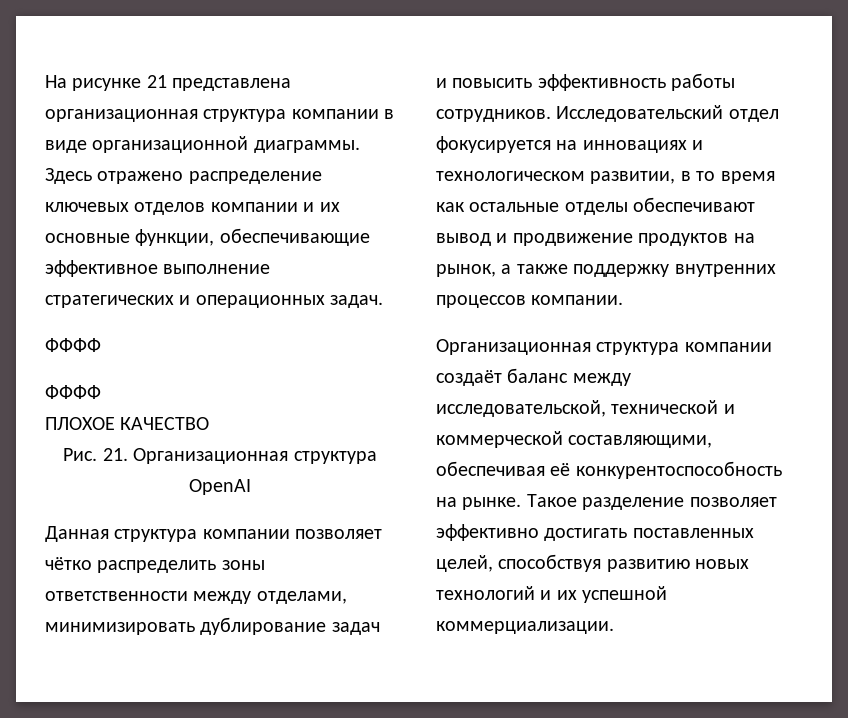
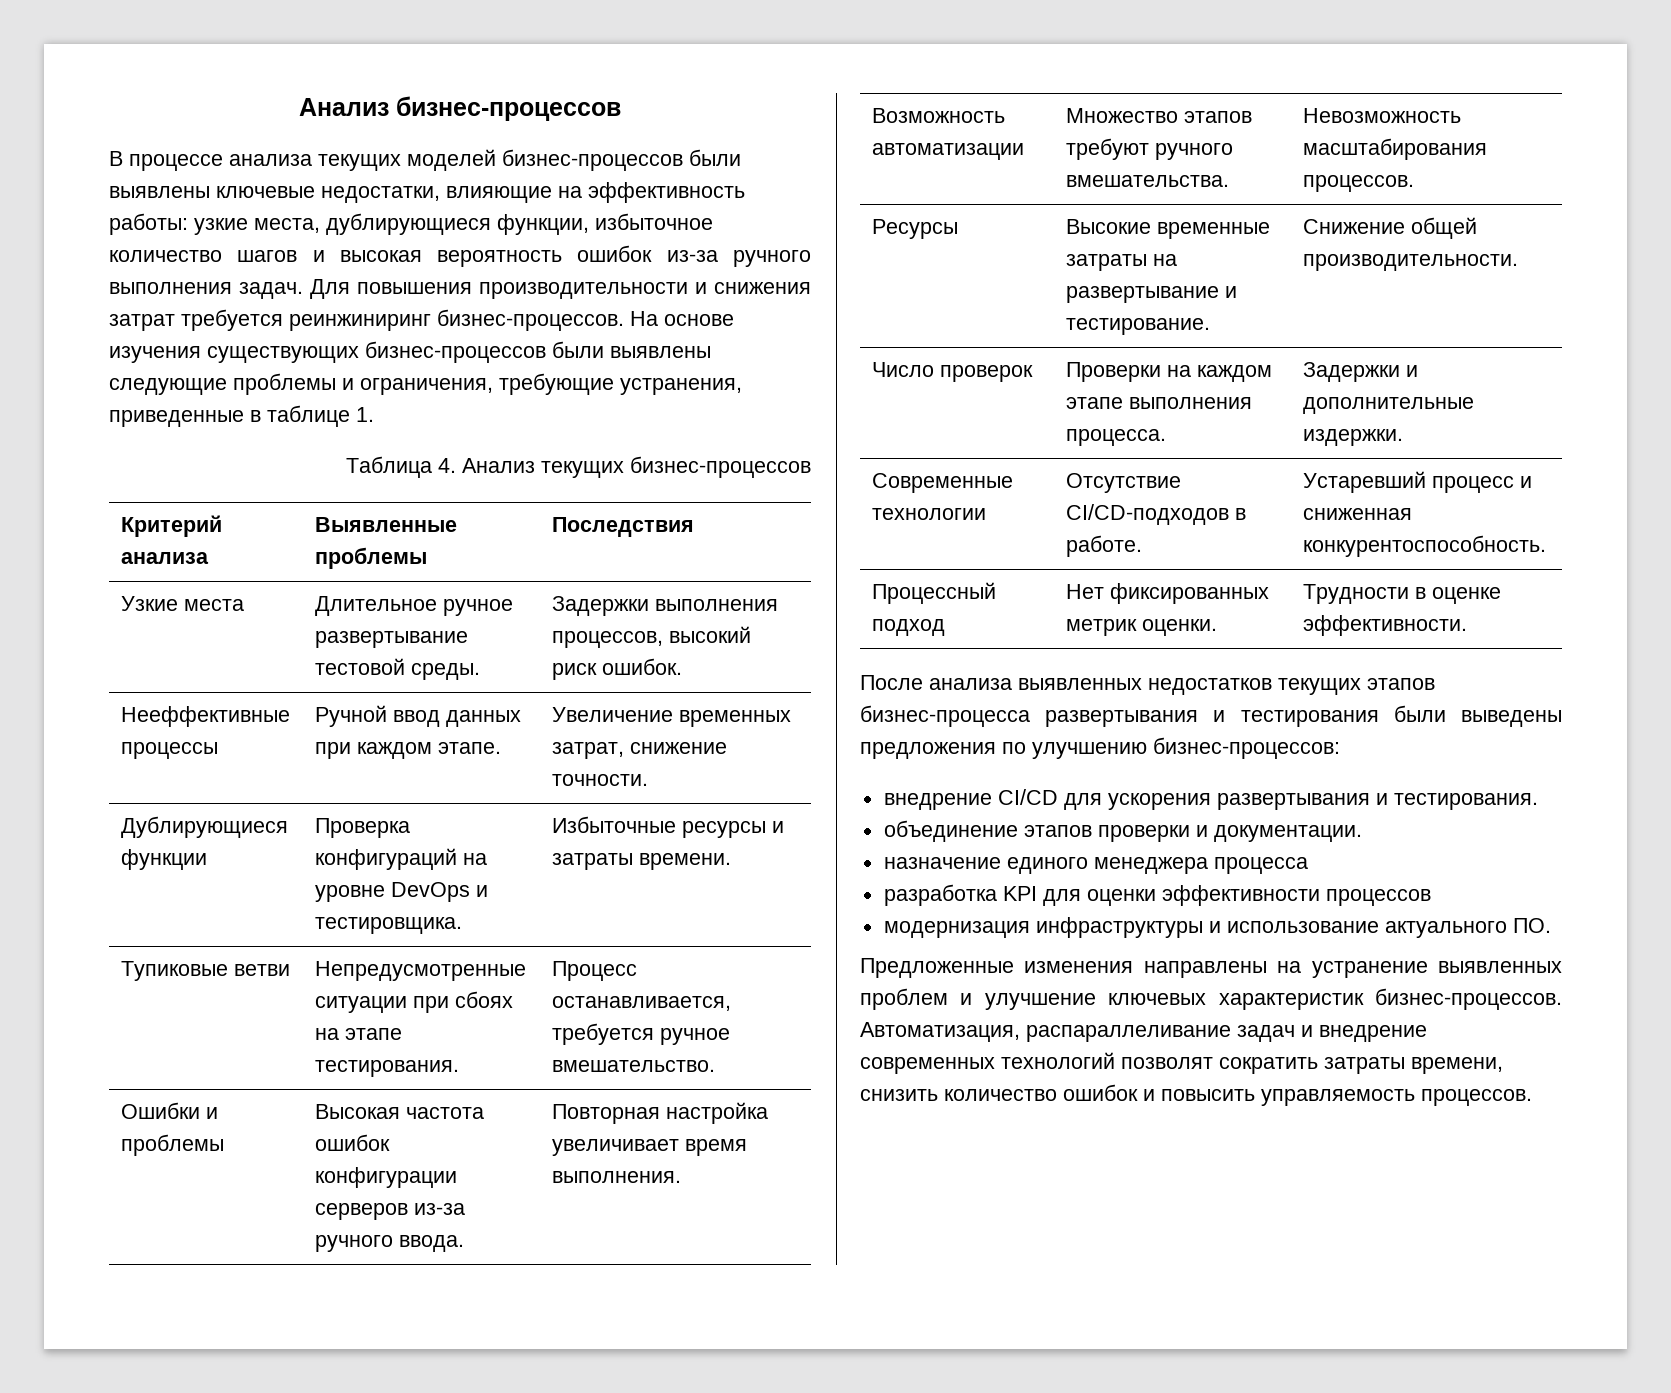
[45,75,292,91] [45,109,395,122] [45,136,360,153] [45,168,322,184] [45,202,340,215] [45,228,370,246] [45,260,271,277] [45,295,384,308] [45,338,101,352] [45,385,101,399] [45,417,210,430] [63,448,377,464] [189,479,251,495] [45,526,383,542] [45,557,265,573] [45,591,347,604] [45,617,380,635] [436,73,736,91] [436,105,779,122] [436,136,704,153] [436,171,775,184] [436,197,756,215] [436,233,755,246] [436,264,776,277] [436,295,624,308] [436,339,772,355] [436,368,631,386] [436,400,735,417] [436,431,713,448] [436,461,782,479] [436,494,777,510] [436,524,754,541] [436,554,750,572] [436,586,668,603] [436,621,614,634] На рисунке 21 представлена организационная структура компании в виде организационной диаграммы. Здесь отражено распределение ключевых отделов компании и их основные функции, обеспечивающие эффективное выполнение стратегических и операционных задач. // ФФФФ // ФФФФ // ПЛОХОЕ КАЧЕСТВО // Рис. 21. Организационная структура OpenAI // Данная структура компании позволяет чётко распределить зоны ответственности между отделами, минимизировать дублирование задач и повысить эффективность работы сотрудников. Исследовательский отдел фокусируется на инновациях и технологическом развитии, в то время как остальные отделы обеспечивают вывод и продвижение продуктов на рынок, а также поддержку внутренних процессов компании. // Организационная структура компании создаёт баланс между исследовательской, технической и коммерческой составляющими, обеспечивая её конкурентоспособность на рынке. Такое разделение позволяет эффективно достигать поставленных целей, способствуя развитию новых технологий и их успешной коммерциализации. -> [299,96,621,121] [109,149,741,171] [109,182,745,203] [109,213,713,235] [109,245,811,267] [109,279,811,299] [109,309,734,331] [109,341,711,363] [109,373,742,395] [109,405,374,427] [346,456,811,478] [120,515,222,537] [120,552,209,564] [314,517,457,532] [314,547,427,569] [551,517,694,537] [120,596,244,611] [314,596,513,616] [314,631,468,648] [314,658,480,680] [551,596,778,616] [551,626,751,648] [551,658,682,680] [120,706,290,727] [120,742,218,759] [314,705,521,727] [314,742,501,759] [551,707,791,727] [551,742,727,759] [551,774,648,786] [120,816,288,838] [120,849,207,870] [314,818,410,838] [314,848,487,870] [314,882,488,902] [314,917,462,934] [551,816,784,838] [551,853,731,870] [120,961,290,981] [314,961,526,981] [314,991,513,1013] [314,1028,402,1040] [314,1060,459,1077] [551,961,637,981] [551,996,731,1011] [551,1023,730,1045] [551,1060,715,1072] [120,1102,218,1119] [120,1134,224,1156] [314,1104,484,1119] [314,1134,390,1151] [314,1167,457,1188] [314,1203,465,1220] [314,1235,464,1252] [551,1102,768,1124] [551,1139,747,1156] [551,1171,681,1183] [871,108,1005,123] [871,143,1024,160] [1065,108,1252,123] [1065,138,1233,160] [1065,175,1229,187] [1302,108,1461,123] [1302,138,1487,160] [1302,175,1414,192] [871,219,958,239] [1065,219,1270,239] [1065,254,1177,271] [1065,286,1237,303] [1065,318,1210,335] [1302,217,1477,239] [1302,254,1518,271] [871,362,1033,382] [1065,362,1272,382] [1065,397,1252,409] [1065,429,1166,446] [1302,362,1418,382] [1302,397,1474,414] [1302,429,1403,446] [871,473,1013,493] [871,508,986,520] [1065,473,1181,493] [1065,504,1246,525] [1065,535,1142,557] [1302,471,1532,493] [1302,508,1412,520] [1302,535,1546,557] [871,582,996,604] [871,619,945,636] [1065,583,1269,604] [1065,619,1217,636] [1302,584,1501,604] [1302,615,1467,636] [860,675,1435,695] [860,705,1562,727] [860,737,1340,759] [883,789,1538,810] [883,820,1362,842] [883,857,1308,874] [883,884,1431,906] [883,917,1551,938] [860,958,1562,978] [860,988,1562,1010] [860,1022,1427,1042] [860,1052,1503,1074] [860,1084,1532,1106] Анализ бизнес-процессов // В процессе анализа текущих моделей бизнес-процессов были выявлены ключевые недостатки, влияющие на эффективность работы: узкие места, дублирующиеся функции, избыточное количество шагов и высокая вероятность ошибок из-за ручного выполнения задач. Для повышения производительности и снижения затрат требуется реинжиниринг бизнес-процессов. На основе изучения существующих бизнес-процессов были выявлены следующие проблемы и ограничения, требующие устранения, приведенные в таблице 1. // Таблица 4. Анализ текущих бизнес-процессов // Критерий анализа | Выявленные проблемы | Последствия // Узкие места | Длительное ручное развертывание тестовой среды. | Задержки выполнения процессов, высокий риск ошибок. // Нееффективные процессы | Ручной ввод данных при каждом этапе. | Увеличение временных затрат, снижение точности. // Дублирующиеся функции | Проверка конфигураций на уровне DevOps и тестировщика. | Избыточные ресурсы и затраты времени. // Тупиковые ветви | Непредусмотренные ситуации при сбоях на этапе тестирования. | Процесс останавливается, требуется ручное вмешательство. // Ошибки и проблемы | Высокая частота ошибок конфигурации серверов из-за ручного ввода. | Повторная настройка увеличивает время выполнения. // Возможность автоматизации | Множество этапов требуют ручного вмешательства. | Невозможность масштабирования процессов. // Ресурсы | Высокие временные затраты на развертывание и тестирование. | Снижение общей производительности. // Число проверок | Проверки на каждом этапе выполнения процесса. | Задержки и дополнительные издержки. // Современные технологии | Отсутствие CI/CD-подходов в работе. | Устаревший процесс и сниженная конкурентоспособность. // Процессный подход | Нет фиксированных метрик оценки. | Трудности в оценке эффективности. // После анализа выявленных недостатков текущих этапов бизнес-процесса развертывания и тестирования были выведены предложения по улучшению бизнес-процессов: // внедрение CI/CD для ускорения развертывания и тестирования. // объединение этапов проверки и документации. // назначение единого менеджера процесса // разработка KPI для оценки эффективности процессов // модернизация инфраструктуры и использование актуального ПО. // Предложенные изменения направлены на устранение выявленных проблем и улучшение ключевых характеристик бизнес-процессов. Автоматизация, распараллеливание задач и внедрение современных технологий позволят сократить затраты времени, снизить количество ошибок и повысить управляемость процессов.

